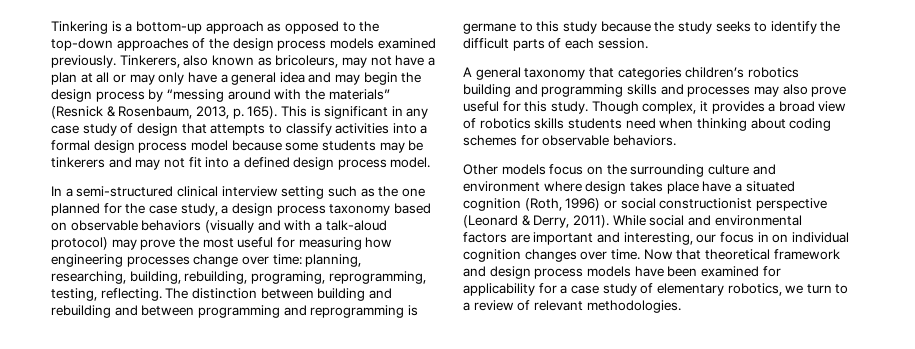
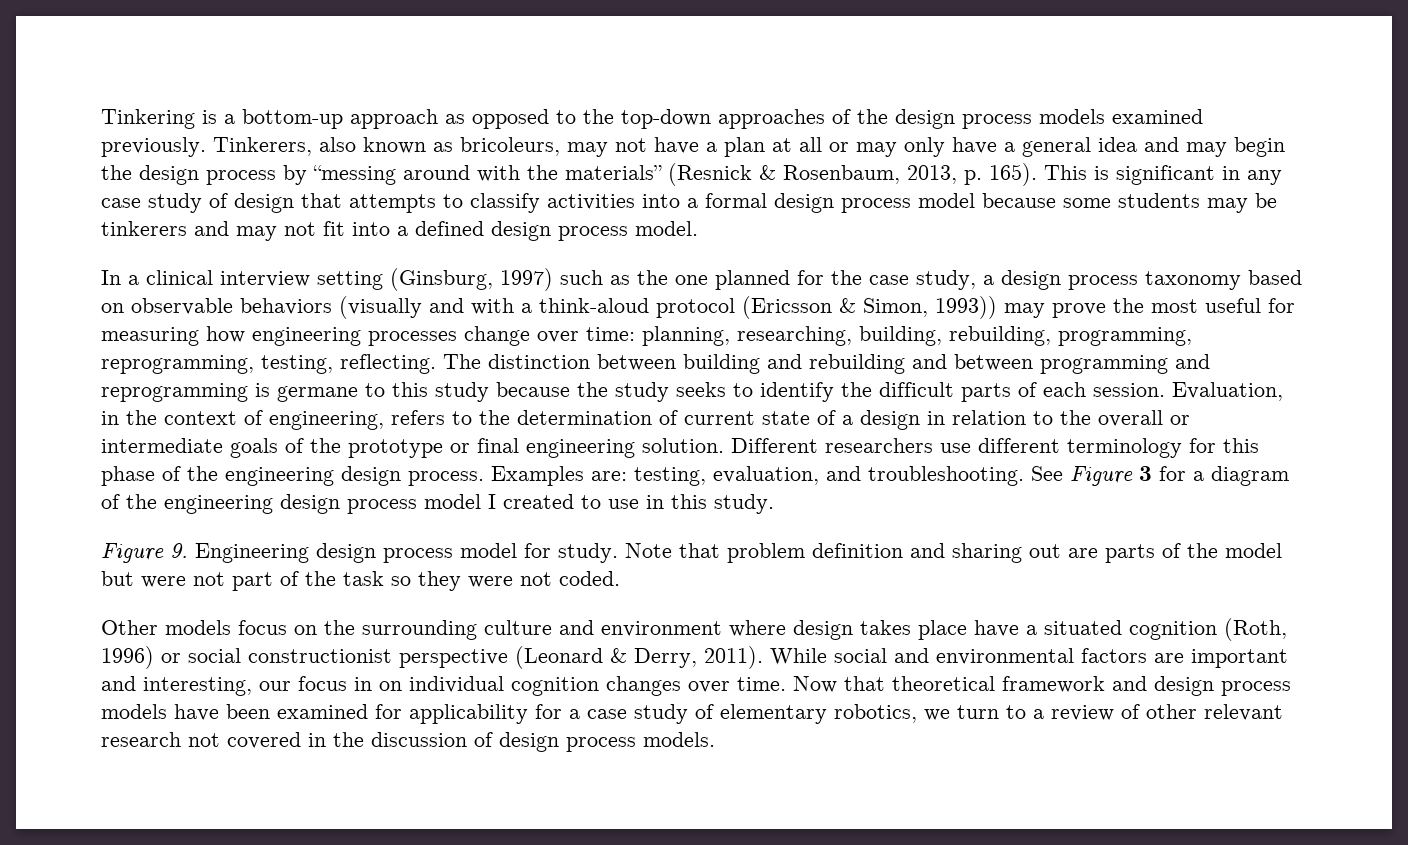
[76,186,174,197] semi-structured -> (139, 280) none
(325, 192) none -> [390,268,553,291] (Ginsburg, 1997)
[325,220,387,231] [51,237,108,250] talk-aloud protocol) -> [539,296,997,319] think-aloud protocol (Ericsson & Simon, 1993))
[250,271,325,284] programing, -> [1058,327,1192,346] programming,
[463,67,799,80] [463,84,847,97] [463,101,847,114] [463,118,832,131] [463,135,676,146] // A general taxonomy that categories children’s robotics building and programming skills and processes may also prove useful for this study. Though complex, it provides a broad view of robotics skills students need when thinking about coding schemes for observable behaviors. -> [1172,382,1283,401] [101,410,1190,430] [101,438,1259,458] [101,466,1289,486] [101,494,774,514] [101,543,1282,563] [101,571,620,591] Evaluation, in the context of engineering, refers to the determination of current state of a design in relation to the overall or intermediate goals of the prototype or final engineering solution. Different researchers use different terminology for this phase of the engineering design process. Examples are: testing, evaluation, and troubleshooting. See Figure 3 for a diagram of the engineering design process model I created to use in this study. // Figure 9. Engineering design process model for study. Note that problem definition and sharing out are parts of the model but were not part of the task so they were not coded.
[533,300,681,313] relevant methodologies. -> [1146,704,1283,721] [101,732,715,752] other relevant research not covered in the discussion of design process models.

